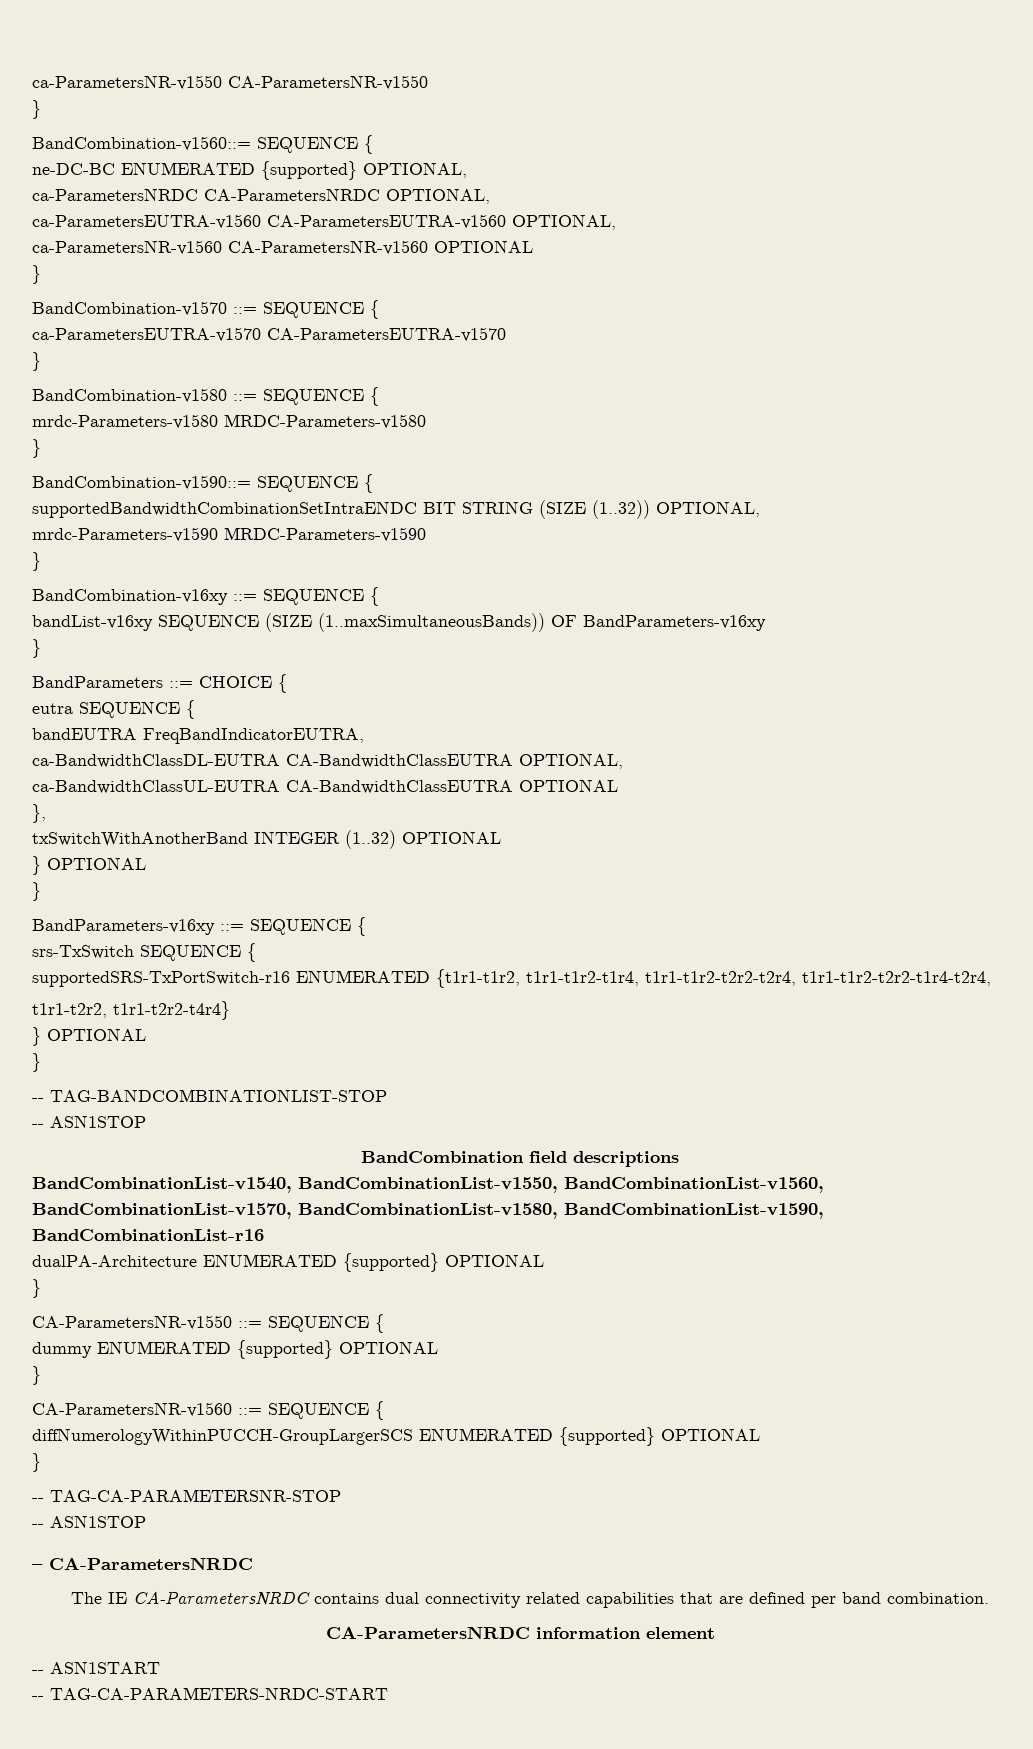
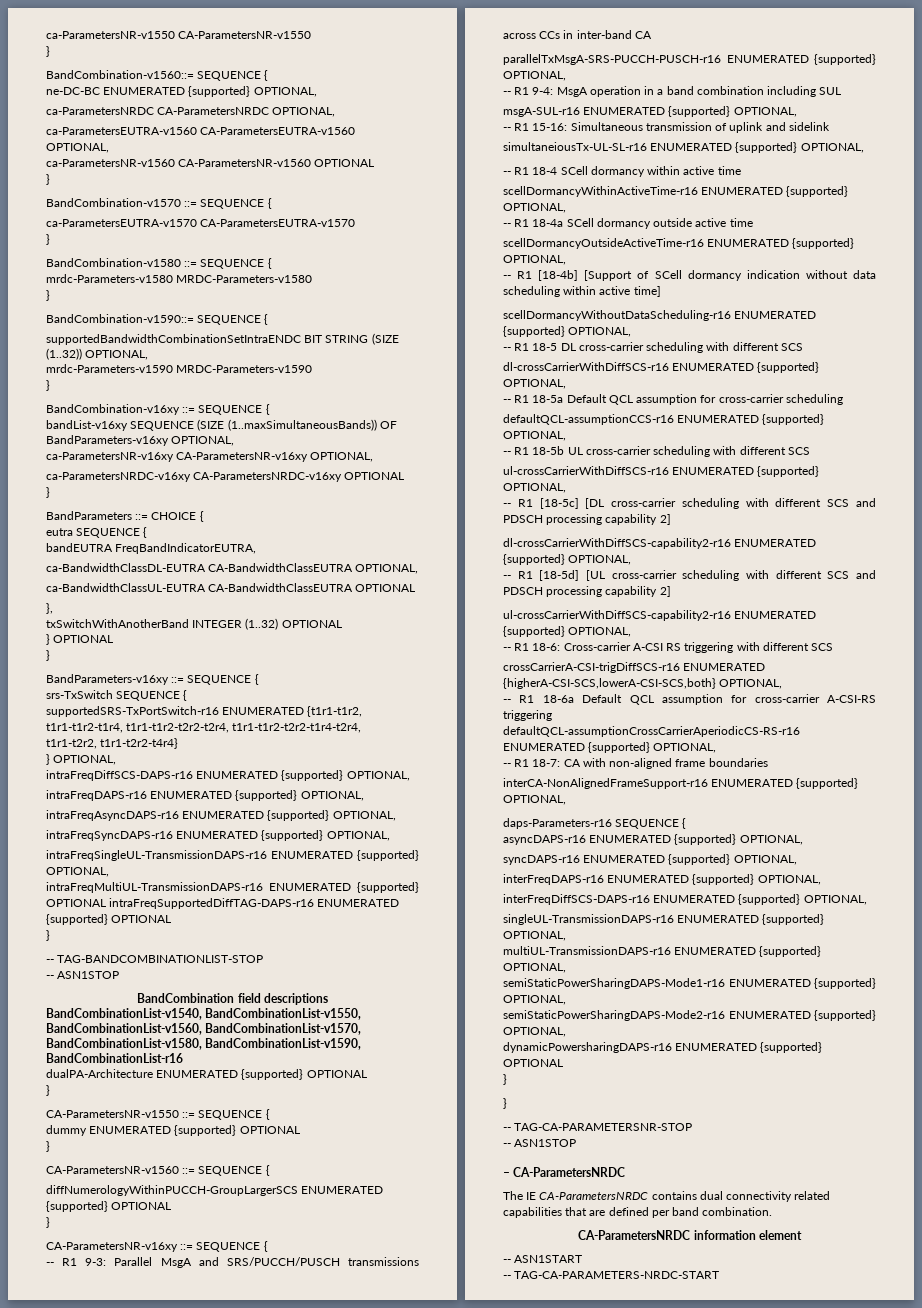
(766, 623) none -> [171,436,235,446] [46,452,374,462] [46,472,405,482] OPTIONAL, // ca-ParametersNR-v16xy CA-ParametersNR-v16xy OPTIONAL, // ca-ParametersNRDC-v16xy CA-ParametersNRDC-v16xy OPTIONAL
(41, 1036) none -> [53,755,117,765] [46,770,410,781] [46,790,364,801] [46,810,396,821] [46,830,390,841] [46,850,419,861] [46,867,109,877] [46,882,419,893] [46,898,400,909] [46,914,108,925] OPTIONAL, // intraFreqDiffSCS-DAPS-r16 ENUMERATED {supported} OPTIONAL, // intraFreqDAPS-r16 ENUMERATED {supported} OPTIONAL, // intraFreqAsyncDAPS-r16 ENUMERATED {supported} OPTIONAL, // intraFreqSyncDAPS-r16 ENUMERATED {supported} OPTIONAL, // intraFreqSingleUL-TransmissionDAPS-r16 ENUMERATED {supported} OPTIONAL, // intraFreqMultiUL-TransmissionDAPS-r16 ENUMERATED {supported} OPTIONAL intraFreqSupportedDiffTAG-DAPS-r16 ENUMERATED {supported}
(41, 1462) none -> [46,1241,268,1252] [46,1257,419,1268] [503,30,652,39] [503,54,876,65] [503,71,566,81] [503,86,842,97] [503,106,797,117] [503,122,830,133] [503,142,864,153] [503,166,741,177] [503,186,849,197] [503,203,566,213] [503,218,753,229] [503,238,855,249] [503,255,566,265] [503,270,876,281] [503,286,661,297] [503,310,817,321] [503,326,632,337] [503,342,803,353] [503,362,820,373] [503,379,566,389] [503,394,843,405] [503,414,825,425] [503,431,566,441] [503,446,810,457] [503,466,820,477] [503,483,566,493] [503,498,876,509] [503,514,671,525] [503,538,817,549] [503,554,632,565] [503,570,876,581] [503,586,671,597] [503,610,817,621] [503,626,632,637] [503,642,834,653] [503,662,766,673] [503,678,783,689] [503,694,876,705] [503,710,552,721] [503,726,800,737] [503,742,717,753] [503,758,768,769] [503,778,859,789] [503,795,566,805] [503,818,687,829] [503,834,803,845] [503,854,797,865] [503,874,821,885] [503,894,867,905] [503,914,825,925] [503,931,566,941] [503,946,822,957] [503,963,566,973] [503,978,876,989] [503,995,566,1005] [503,1010,876,1021] [503,1027,566,1037] [503,1042,823,1053] [503,1059,563,1067] [503,1074,507,1085] [503,1098,507,1109] // CA-ParametersNR-v16xy ::= SEQUENCE { // -- R1 9-3: Parallel MsgA and SRS/PUCCH/PUSCH transmissions across CCs in inter-band CA // parallelTxMsgA-SRS-PUCCH-PUSCH-r16 ENUMERATED {supported} OPTIONAL, // -- R1 9-4: MsgA operation in a band combination including SUL // msgA-SUL-r16 ENUMERATED {supported} OPTIONAL, // -- R1 15-16: Simultaneous transmission of uplink and sidelink // simultaneiousTx-UL-SL-r16 ENUMERATED {supported} OPTIONAL, // -- R1 18-4 SCell dormancy within active time // scellDormancyWithinActiveTime-r16 ENUMERATED {supported} OPTIONAL, // -- R1 18-4a SCell dormancy outside active time // scellDormancyOutsideActiveTime-r16 ENUMERATED {supported} OPTIONAL, // -- R1 [18-4b] [Support of SCell dormancy indication without data scheduling within active time] // scellDormancyWithoutDataScheduling-r16 ENUMERATED {supported} OPTIONAL, // -- R1 18-5 DL cross-carrier scheduling with different SCS // dl-crossCarrierWithDiffSCS-r16 ENUMERATED {supported} OPTIONAL, // -- R1 18-5a Default QCL assumption for cross-carrier scheduling // defaultQCL-assumptionCCS-r16 ENUMERATED {supported} OPTIONAL, // -- R1 18-5b UL cross-carrier scheduling with different SCS // ul-crossCarrierWithDiffSCS-r16 ENUMERATED {supported} OPTIONAL, // -- R1 [18-5c] [DL cross-carrier scheduling with different SCS and PDSCH processing capability 2] // dl-crossCarrierWithDiffSCS-capability2-r16 ENUMERATED {supported} OPTIONAL, // -- R1 [18-5d] [UL cross-carrier scheduling with different SCS and PDSCH processing capability 2] // ul-crossCarrierWithDiffSCS-capability2-r16 ENUMERATED {supported} OPTIONAL, // -- R1 18-6: Cross-carrier A-CSI RS triggering with different SCS // crossCarrierA-CSI-trigDiffSCS-r16 ENUMERATED {higherA-CSI-SCS,lowerA-CSI-SCS,both} OPTIONAL, // -- R1 18-6a Default QCL assumption for cross-carrier A-CSI-RS triggering // defaultQCL-assumptionCrossCarrierAperiodicCS-RS-r16 ENUMERATED {supported} OPTIONAL, // -- R1 18-7: CA with non-aligned frame boundaries // interCA-NonAlignedFrameSupport-r16 ENUMERATED {supported} OPTIONAL, // daps-Parameters-r16 SEQUENCE { // asyncDAPS-r16 ENUMERATED {supported} OPTIONAL, // syncDAPS-r16 ENUMERATED {supported} OPTIONAL, // interFreqDAPS-r16 ENUMERATED {supported} OPTIONAL, // interFreqDiffSCS-DAPS-r16 ENUMERATED {supported} OPTIONAL, // singleUL-TransmissionDAPS-r16 ENUMERATED {supported} OPTIONAL, // multiUL-TransmissionDAPS-r16 ENUMERATED {supported} OPTIONAL, // semiStaticPowerSharingDAPS-Mode1-r16 ENUMERATED {supported} OPTIONAL, // semiStaticPowerSharingDAPS-Mode2-r16 ENUMERATED {supported} OPTIONAL, // dynamicPowersharingDAPS-r16 ENUMERATED {supported} OPTIONAL // } // }

